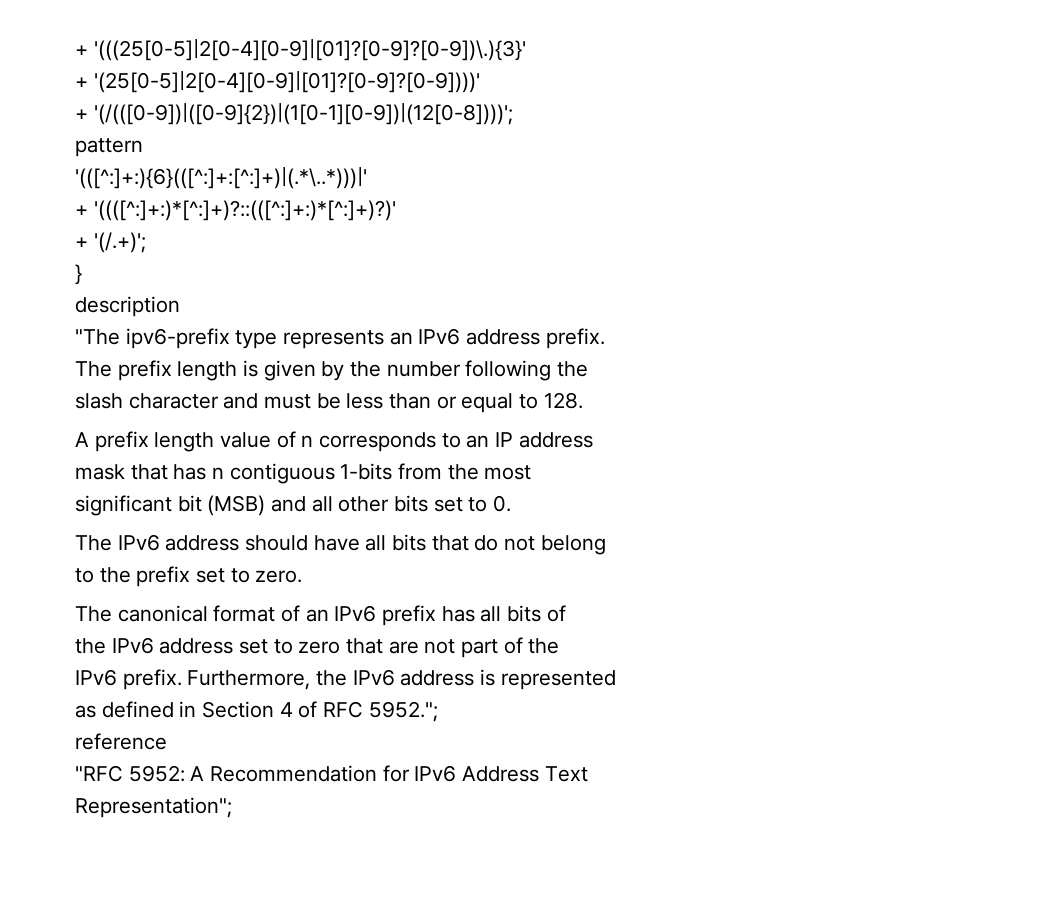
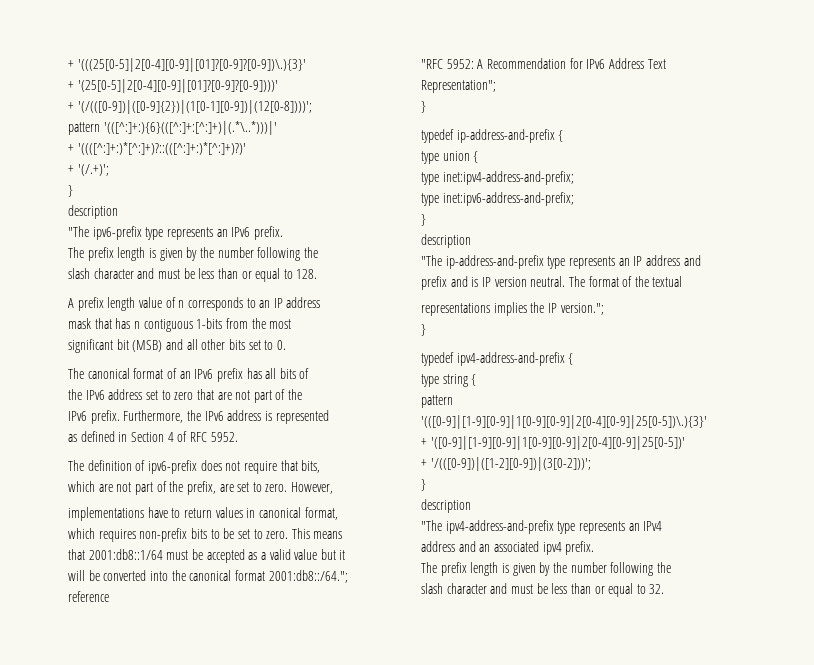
(143, 147) // -> (100, 128) none
[466,329,541,345] address -> (251, 232) none
[75,534,606,555] [75,566,303,587] // The IPv6 address should have all bits that do not belong // to the prefix set to zero. -> (286, 345) none
[368,701,438,722] 5952."; -> [210,432,238,442] [68,460,321,474] [68,481,334,495] [68,507,338,521] [68,528,343,542] [68,549,346,563] [68,570,348,583] 5952. // The definition of ipv6-prefix does not require that bits, // which are not part of the prefix, are set to zero. However, // implementations have to return values in canonical format, // which requires non-prefix bits to be set to zero. This means // that 2001:db8::1/64 must be accepted as a valid value but it // will be converted into the canonical format 2001:db8::/64.";
(232, 807) none -> [421,101,426,113] [421,129,564,143] [421,151,479,164] [421,171,574,185] [421,192,574,206] [421,214,426,226] [421,234,471,248] [421,255,701,269] [421,276,683,290] [421,302,604,316] [421,324,426,336] [421,352,574,366] [421,374,477,387] [421,395,453,408] [421,415,707,429] [421,436,685,450] [421,457,591,471] [421,479,426,491] [421,499,471,513] [421,520,663,534] [421,541,595,555] [421,562,671,576] [421,583,665,597] // } // typedef ip-address-and-prefix { // type union { // type inet:ipv4-address-and-prefix; // type inet:ipv6-address-and-prefix; // } // description // "The ip-address-and-prefix type represents an IP address and // prefix and is IP version neutral. The format of the textual // representations implies the IP version."; // } // typedef ipv4-address-and-prefix { // type string { // pattern // '(([0-9]|[1-9][0-9]|1[0-9][0-9]|2[0-4][0-9]|25[0-5])\.){3}' // + '([0-9]|[1-9][0-9]|1[0-9][0-9]|2[0-4][0-9]|25[0-5])' // + '/(([0-9])|([1-2][0-9])|(3[0-2]))'; // } // description // "The ipv4-address-and-prefix type represents an IPv4 // address and an associated ipv4 prefix. // The prefix length is given by the number following the // slash character and must be less than or equal to 32.

